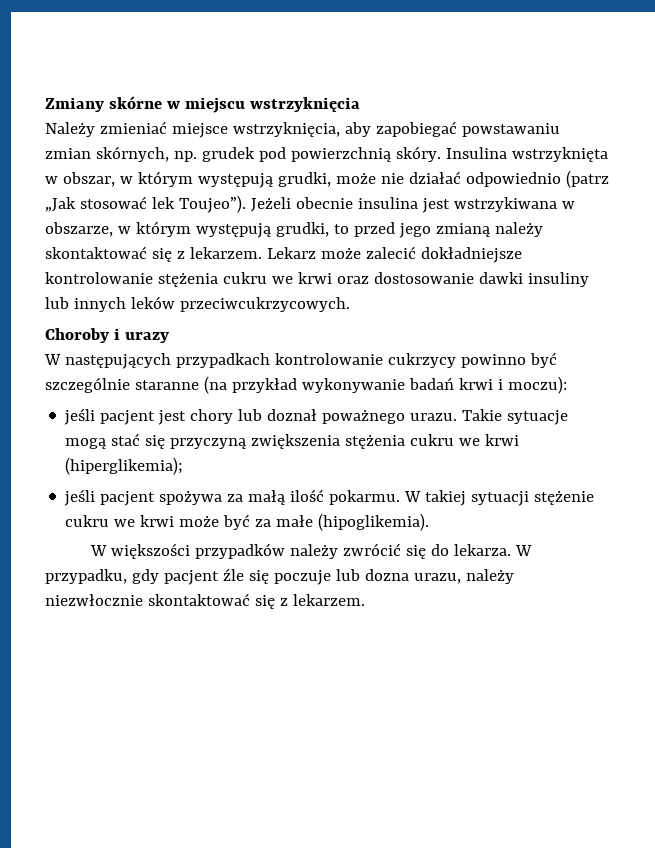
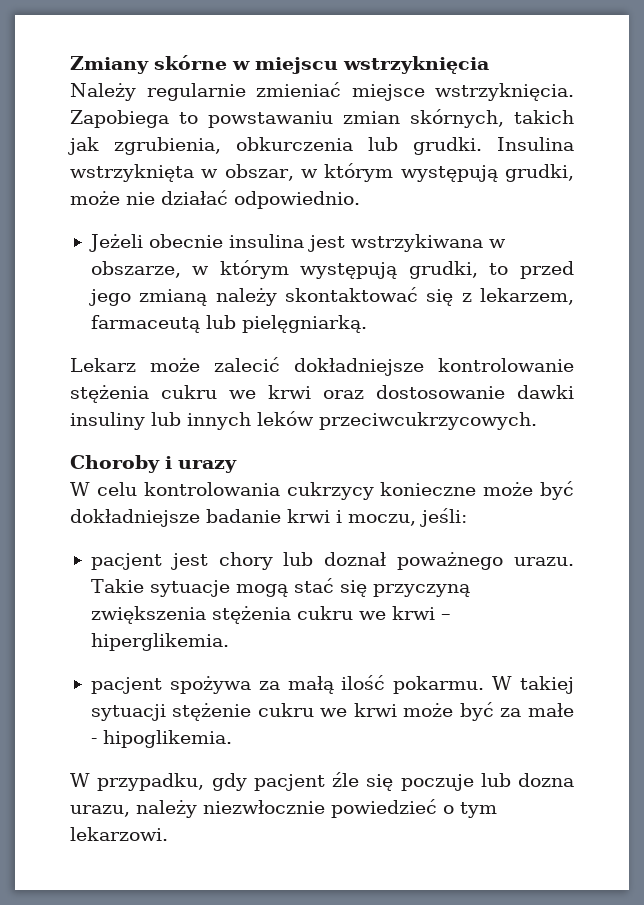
(95, 129) none -> [146,83,246,101] regularnie
[232,121,560,137] [45,146,441,162] wstrzyknięcia, aby zapobiegać powstawaniu zmian skórnych, np. grudek pod powierzchnią skóry. -> [435,83,574,101] [70,109,574,128] [68,137,482,155] wstrzyknięcia. Zapobiega to powstawaniu zmian skórnych, takich jak zgrubienia, obkurczenia lub grudki.
[465,170,609,188] [45,195,246,213] odpowiednio (patrz „Jak stosować lek Toujeo”). -> [234,191,360,209] odpowiednio. //
[189,247,262,259] lekarzem. -> [480,288,574,305] [90,315,367,333] lekarzem, farmaceutą lub pielęgniarką. //
[64,352,557,369] [45,376,567,394] [64,408,96,425] następujących przypadkach kontrolowanie cukrzycy powinno być szczególnie staranne (na przykład wykonywanie badań krwi i moczu): // jeśli -> [96,481,574,500] [70,508,467,527] celu kontrolowania cukrzycy konieczne może być dokładniejsze badanie krwi i moczu, jeśli: //
[65,457,184,475] [64,489,96,506] (hiperglikemia); // jeśli -> [440,614,451,620] [90,633,229,651] – hiperglikemia. //
[318,513,430,531] [90,543,533,559] (hipoglikemia). // W większości przypadków należy zwrócić się do lekarza. W -> [90,730,232,748] [70,773,90,787] - hipoglikemia. // W
[147,593,365,609] skontaktować się z lekarzem. -> [331,799,497,818] [70,827,168,841] powiedzieć o tym lekarzowi.

